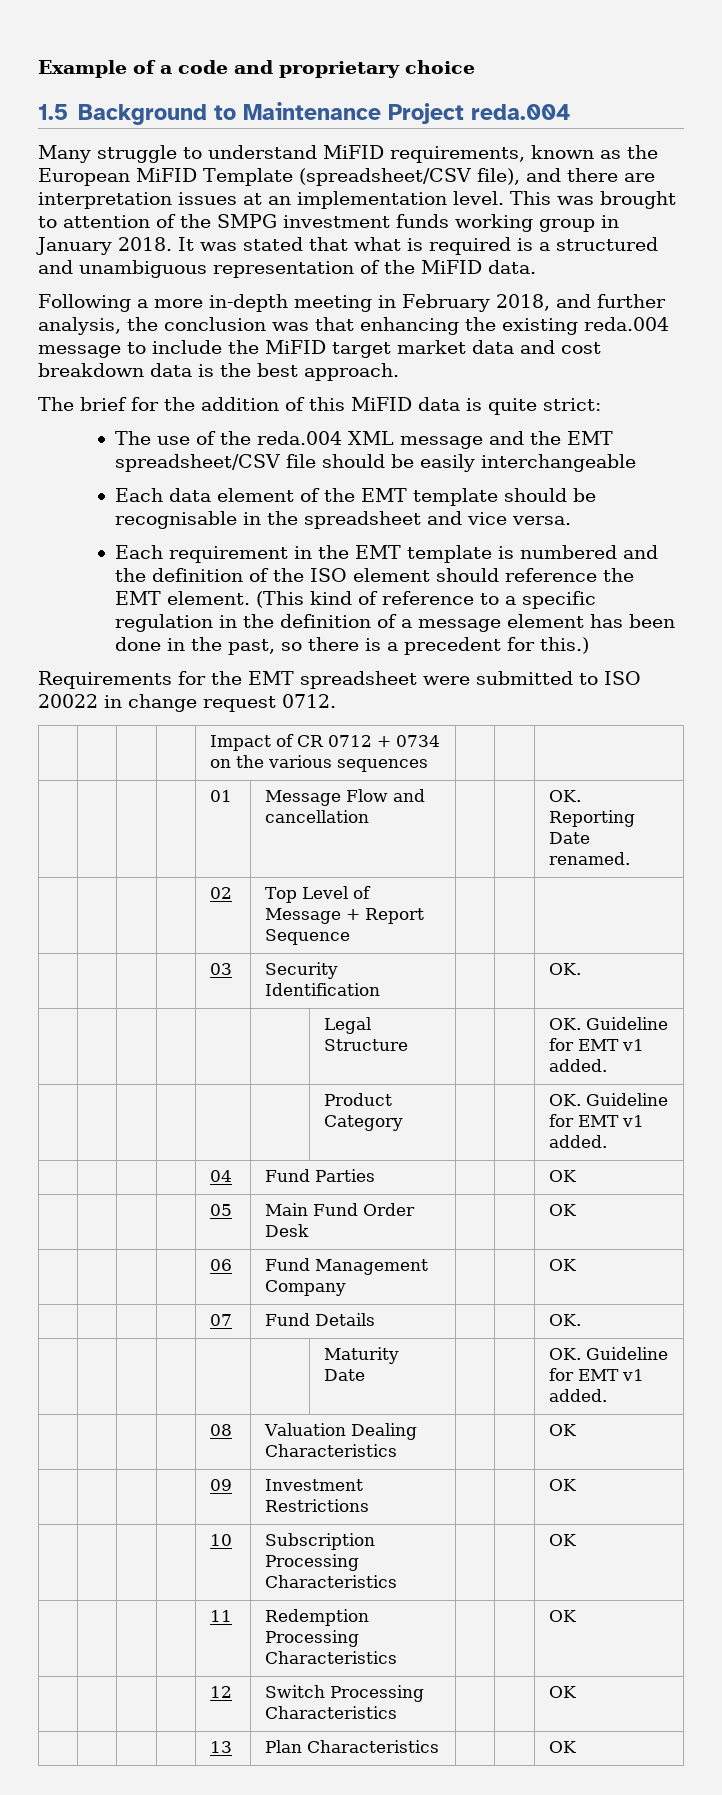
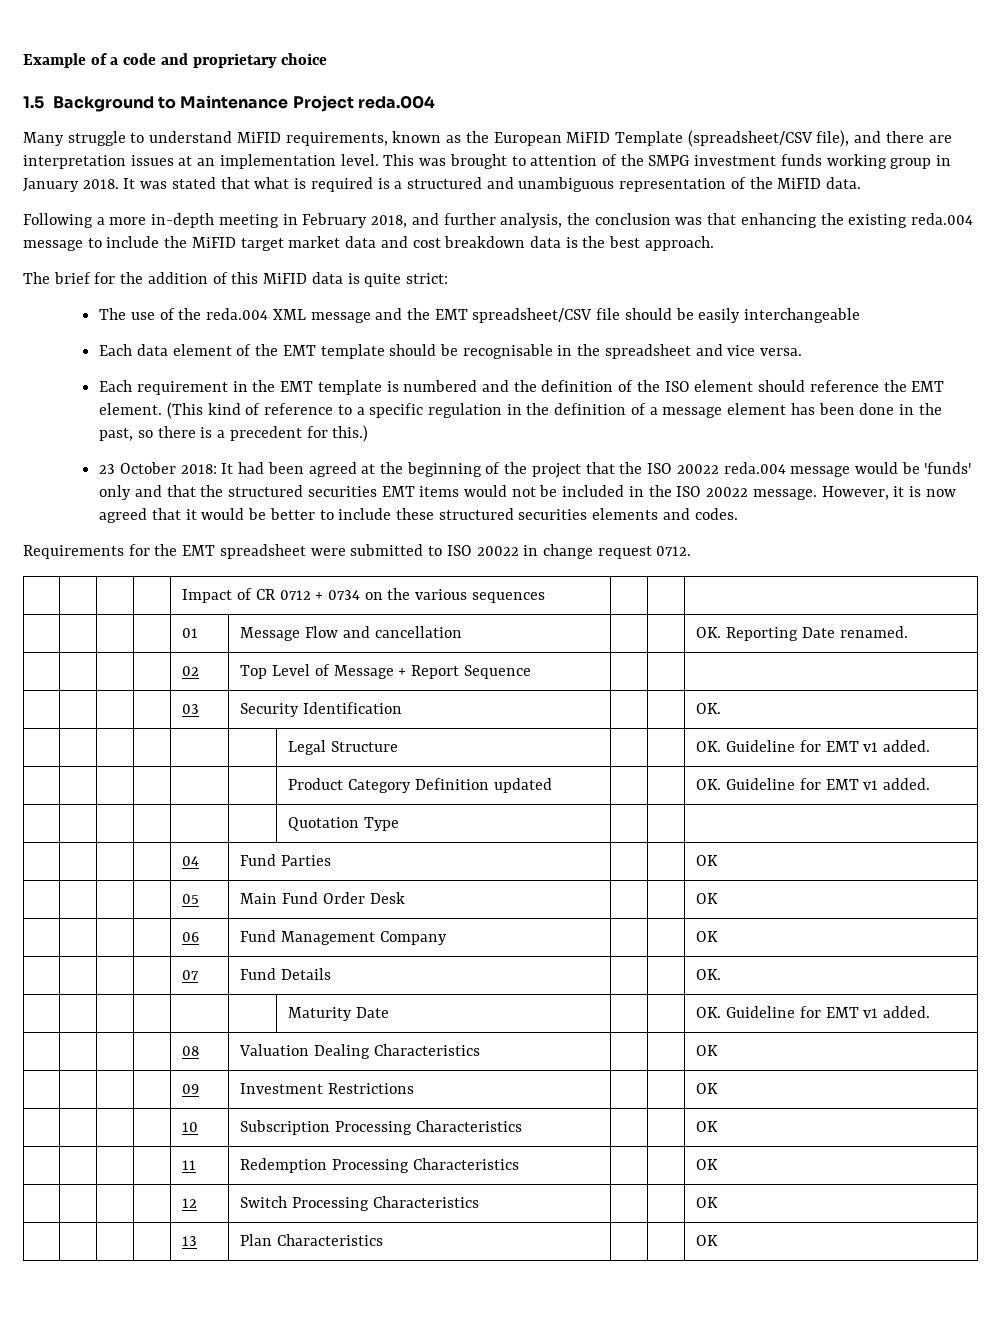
(589, 645) none -> [99,462,972,478] [99,485,956,500] [99,508,738,523] // 23 October 2018: It had been agreed at the beginning of the project that the ISO 20022 reda.004 message would be 'funds' only and that the structured securities EMT items would not be included in the ISO 20022 message. However, it is now agreed that it would be better to include these structured securities elements and codes.
[548,1093,668,1106] [548,1114,644,1127] [548,1135,607,1148] | | | OK. Guideline for EMT v1 added. -> [414,778,552,793] [696,778,930,790] [288,817,400,831] Definition updated | | | OK. Guideline for EMT v1 added. // | | | | | | Quotation Type | | |

